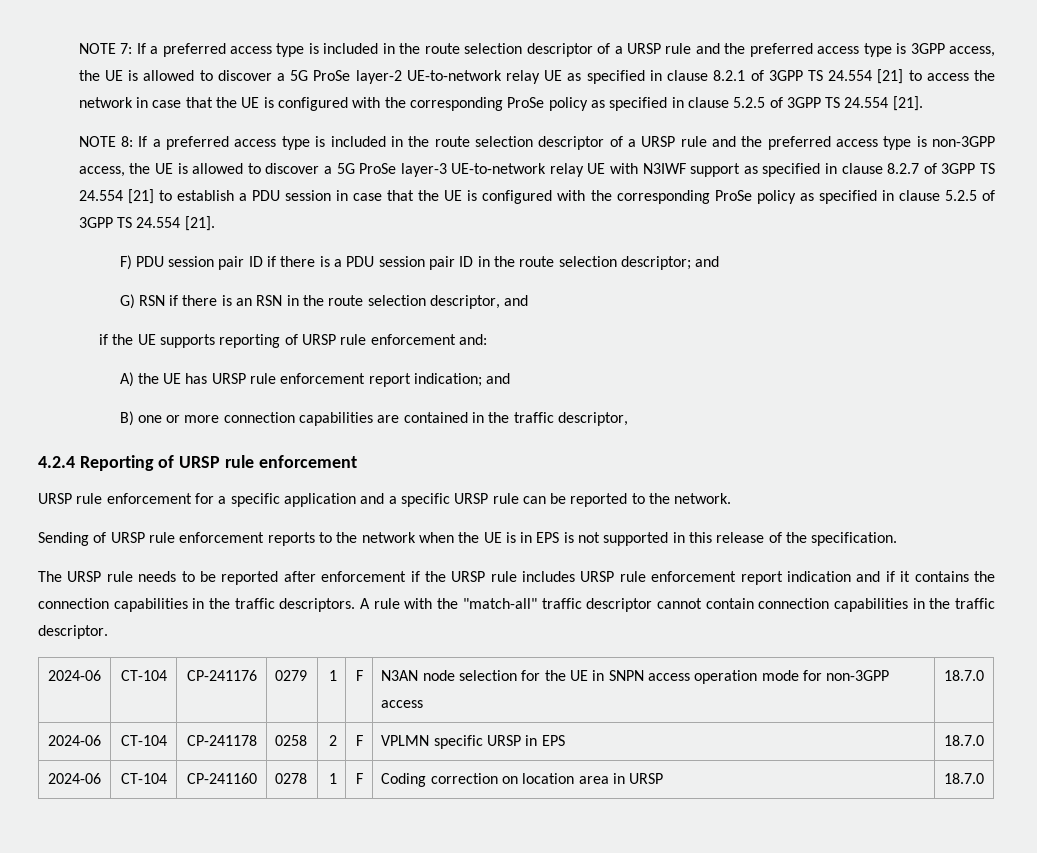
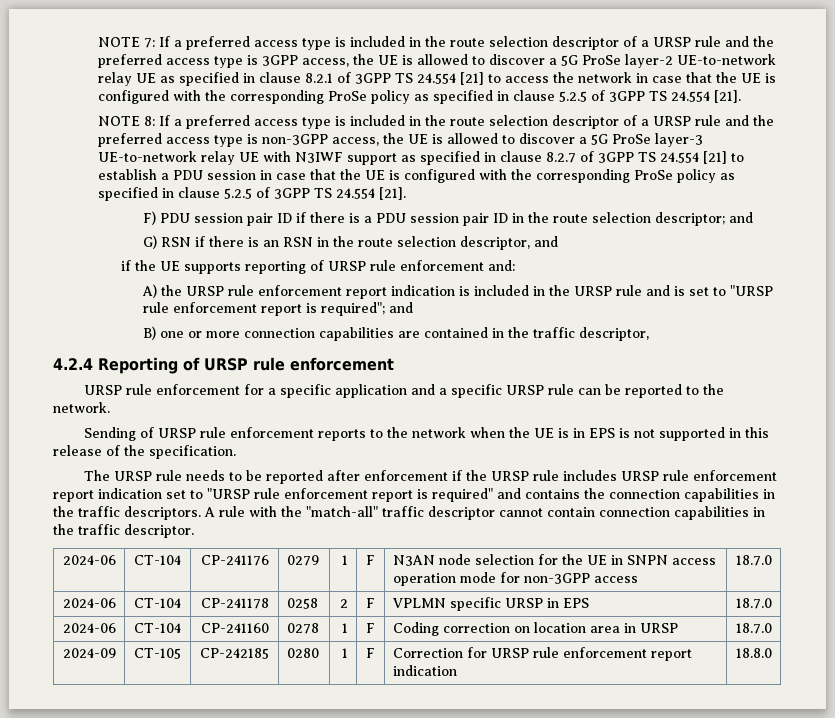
[163,373,483,387] UE has URSP rule enforcement report indication; -> [186,285,774,299] [143,302,386,316] URSP rule enforcement report indication is included in the URSP rule and is set to "URSP rule enforcement report is required";
[856,571,911,582] and if it -> [166,488,521,502] set to "URSP rule enforcement report is required" and
(984, 778) none -> [62,648,116,658] [134,648,181,659] [200,648,269,659] [286,648,319,658] [342,648,349,658] [366,648,375,658] [392,647,692,661] [392,665,457,676] [735,648,772,658] // 2024-09 | CT-105 | CP-242185 | 0280 | 1 | F | Correction for URSP rule enforcement report indication | 18.8.0

